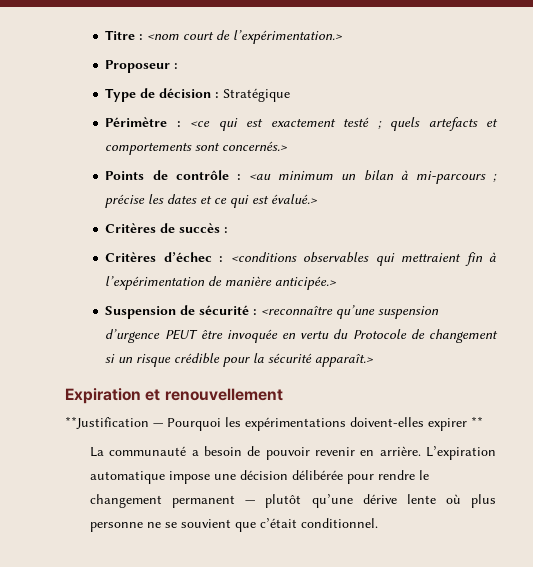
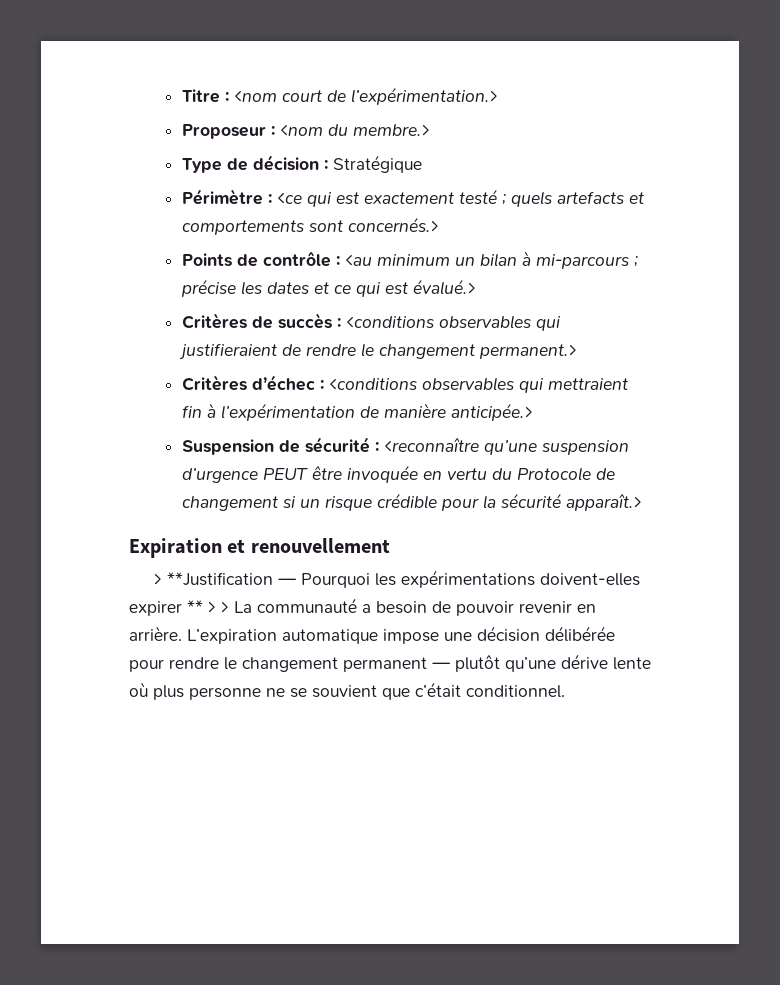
(179, 66) none -> [279,124,429,136] <nom du membre.>
(229, 230) none -> [345,315,561,331] [178,343,576,360] <conditions observables qui justifieraient de rendre le changement permanent.>
(283, 394) none -> [154,573,163,585] >
(483, 421) // -> [208,601,229,613] > >

